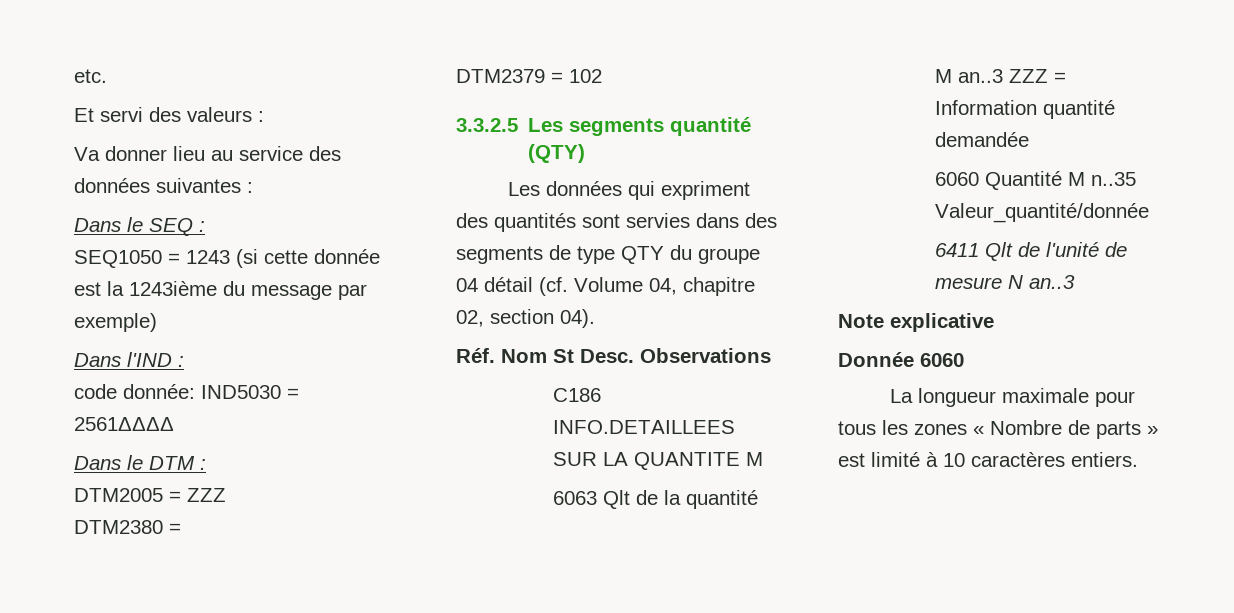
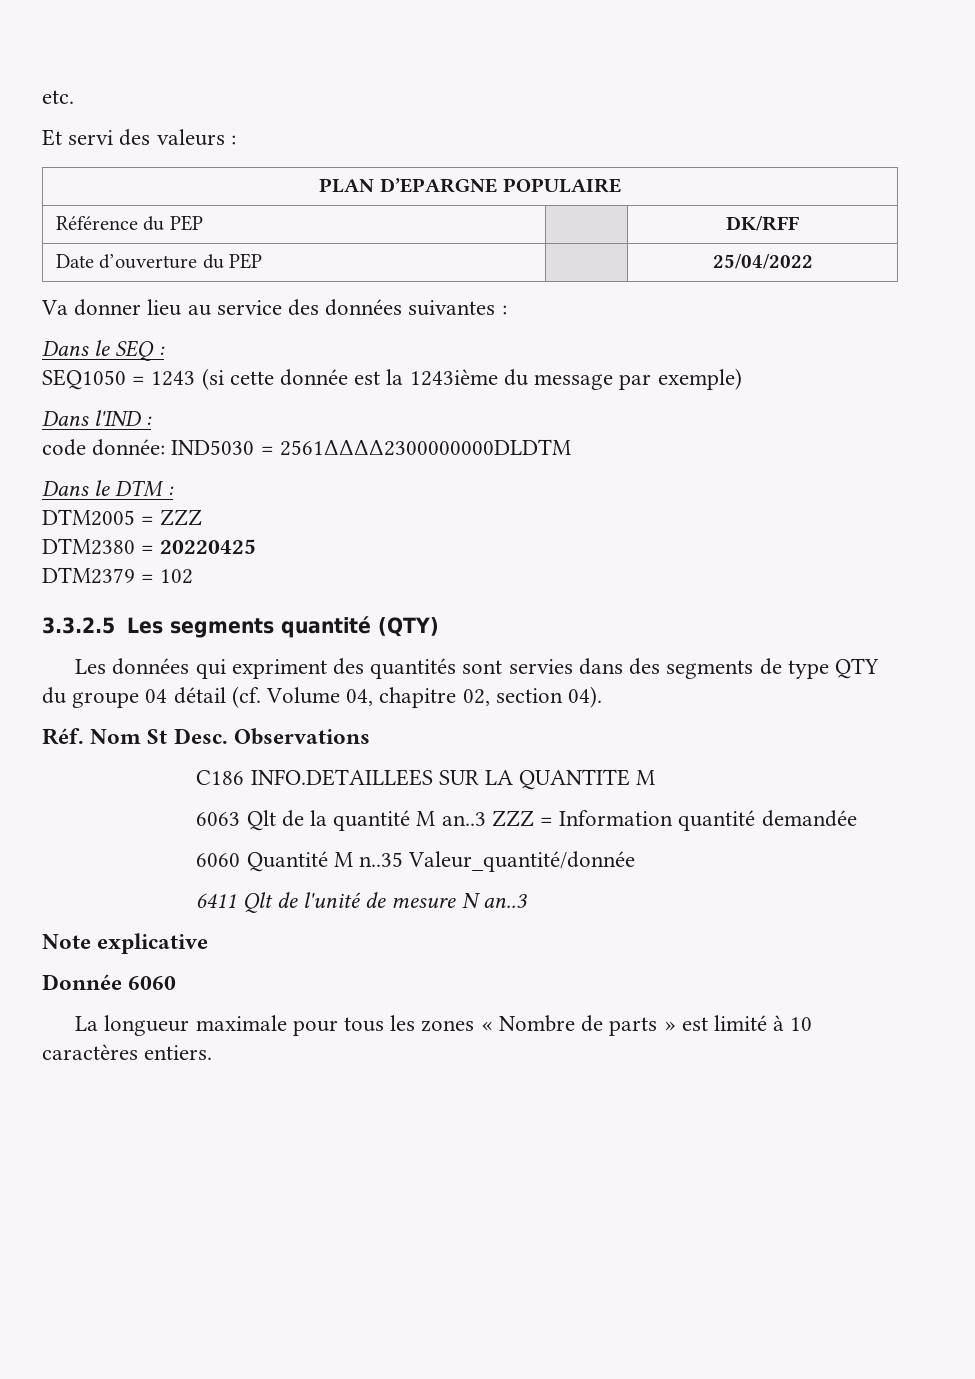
(264, 116) none -> [319,178,621,193] [55,215,203,231] [726,216,799,231] [55,253,263,269] [712,254,813,269] // PLAN D’EPARGNE POPULAIRE // Référence du PEP | | DK/RFF // Date d’ouverture du PEP | | 25/04/2022
[74,417,174,431] 2561ΔΔΔΔ -> [279,439,571,456] 2561ΔΔΔΔ2300000000DLDTM
(181, 528) none -> [160,539,257,554] 20220425

